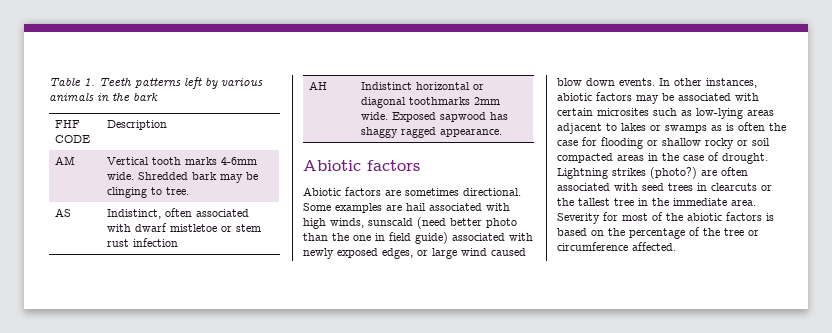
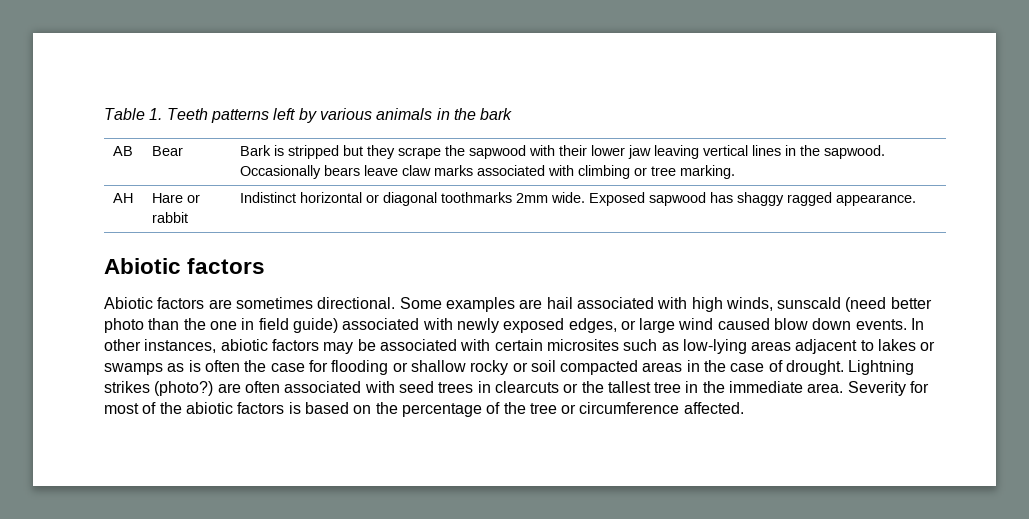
[54,120,80,128] [54,135,90,143] [106,120,167,130] [54,156,75,165] [106,157,257,165] [106,172,258,183] [106,187,189,198] [54,208,71,217] [106,208,249,219] [106,223,261,232] [106,238,178,247] [308,81,327,90] FHF CODE | Description // AM | Vertical tooth marks 4-6mm wide. Shredded bark may be clinging to tree. // AS | Indistinct, often associated with dwarf mistletoe or stem rust infection // AH -> [113,146,134,156] [152,146,184,156] [240,145,886,159] [240,165,736,179] [113,193,134,203] [152,193,201,203] [152,212,189,223] AB | Bear | Bark is stripped but they scrape the sapwood with their lower jaw leaving vertical lines in the sapwood. Occasionally bears leave claw marks associated with climbing or tree marking. // AH | Hare or rabbit

